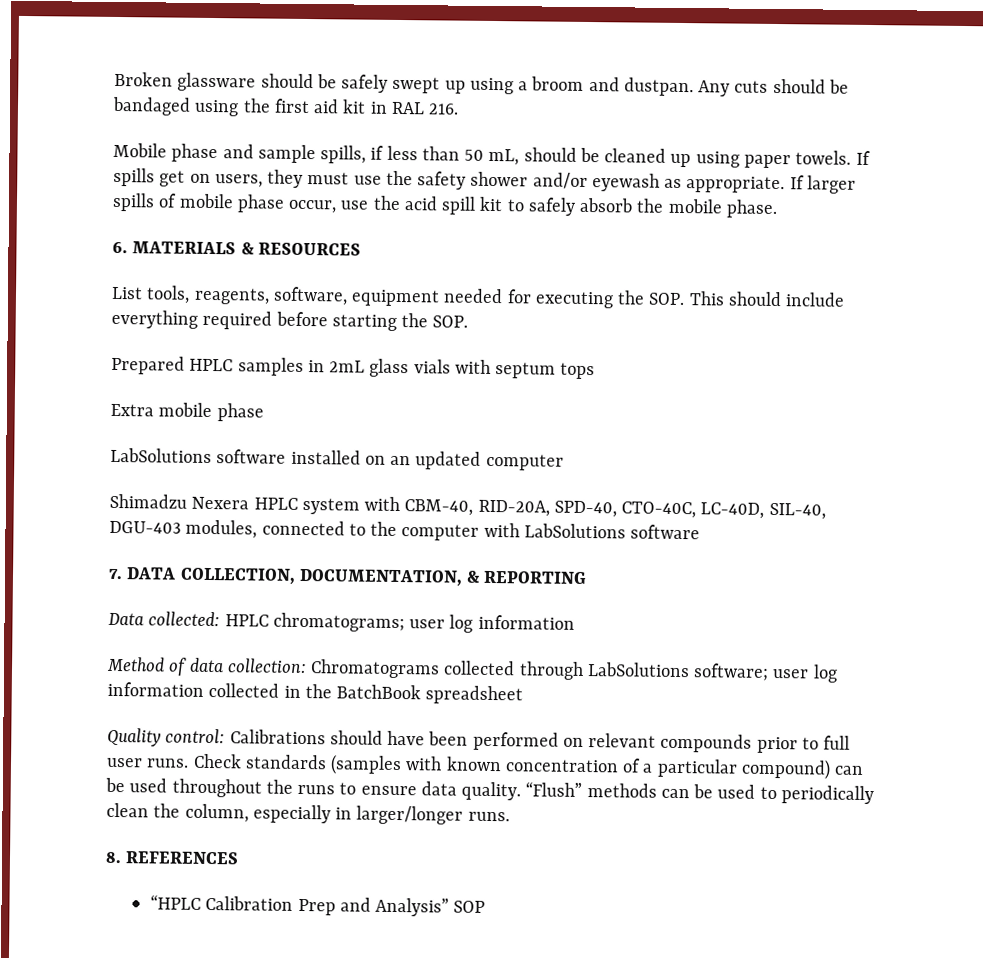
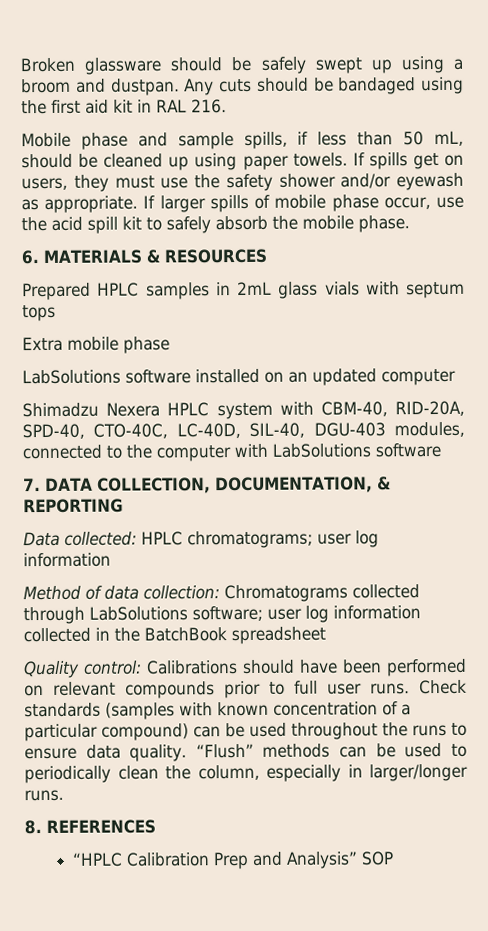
[111,285,846,309] [111,309,469,331] // List tools, reagents, software, equipment needed for executing the SOP. This should include everything required before starting the SOP. -> (267, 256) none

